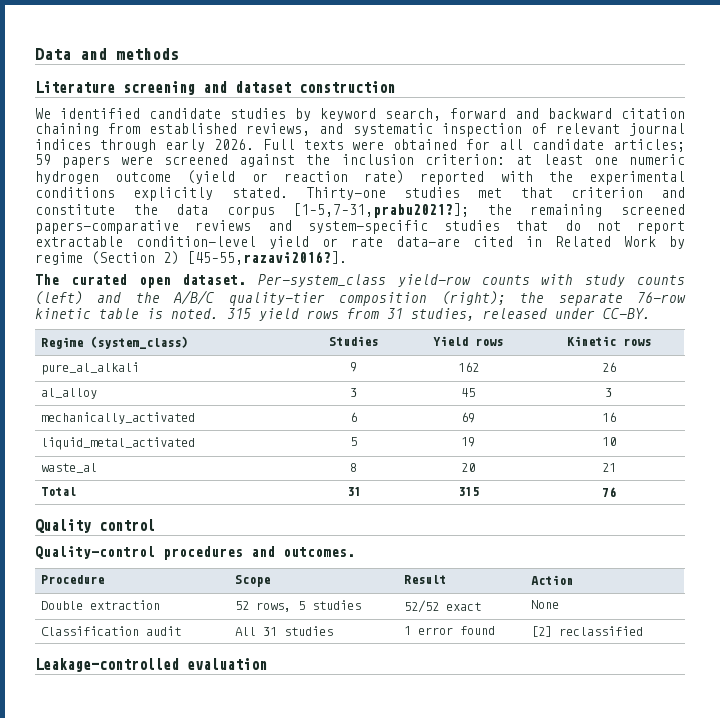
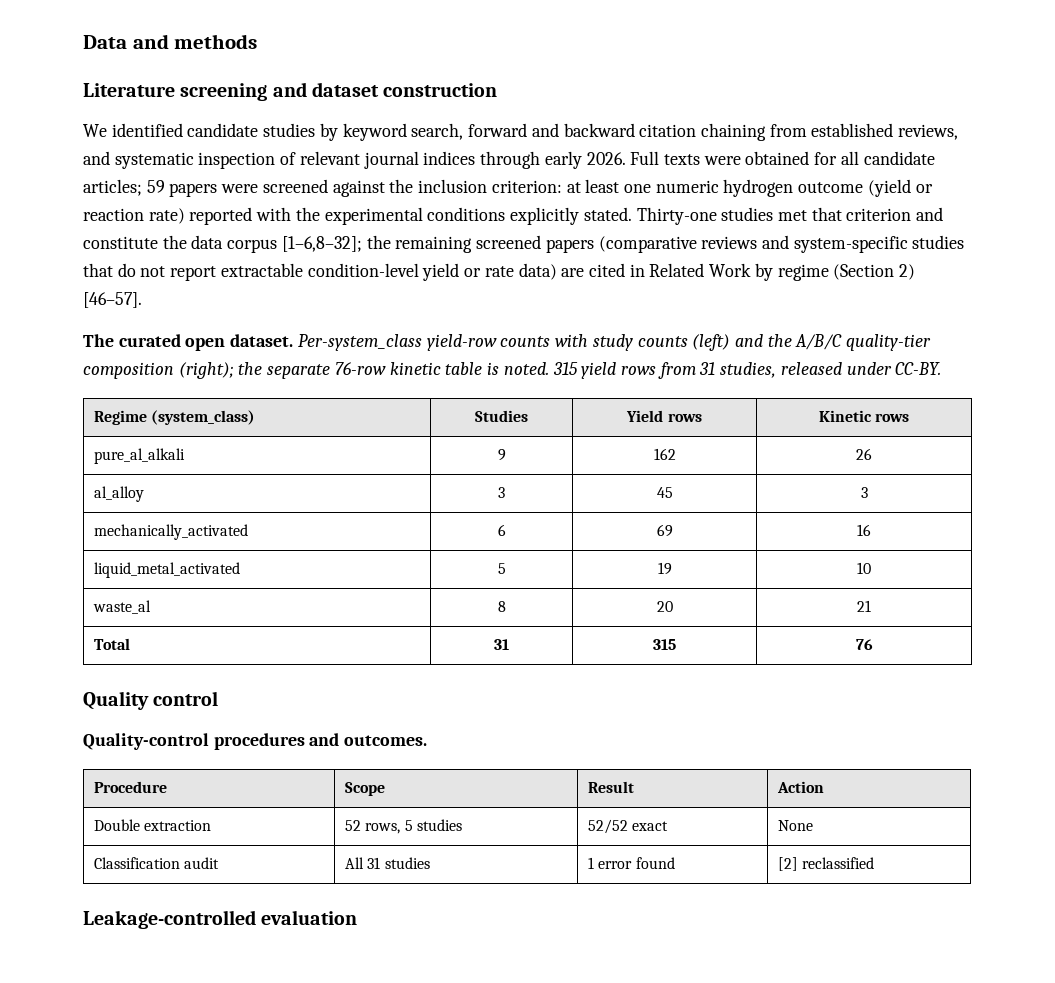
[293,203,470,218] [1–5,7–31,prabu2021?]; -> [281,236,362,252] [1–6,8–32];
[35,220,179,234] papers—comparative -> [545,236,697,253] papers (comparative
[396,236,460,247] data—are -> [518,263,585,280] data) are
[187,251,347,265] [45–55,razavi2016?]. -> [83,292,142,308] [46–57].

